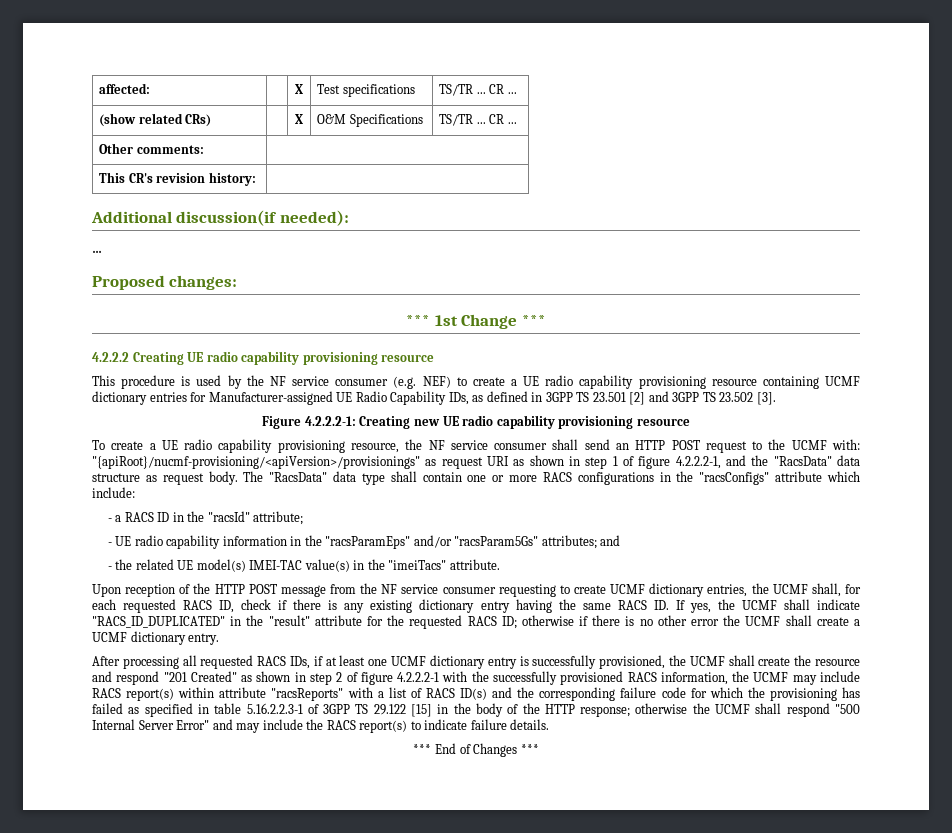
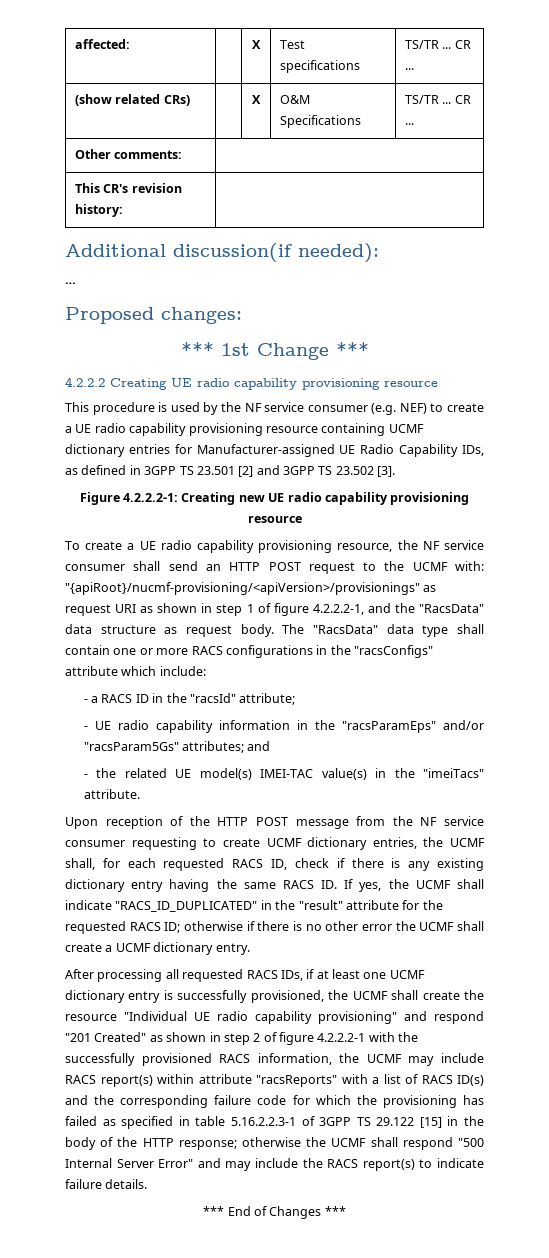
(861, 662) none -> [124,1011,397,1024] "Individual UE radio capability provisioning"

